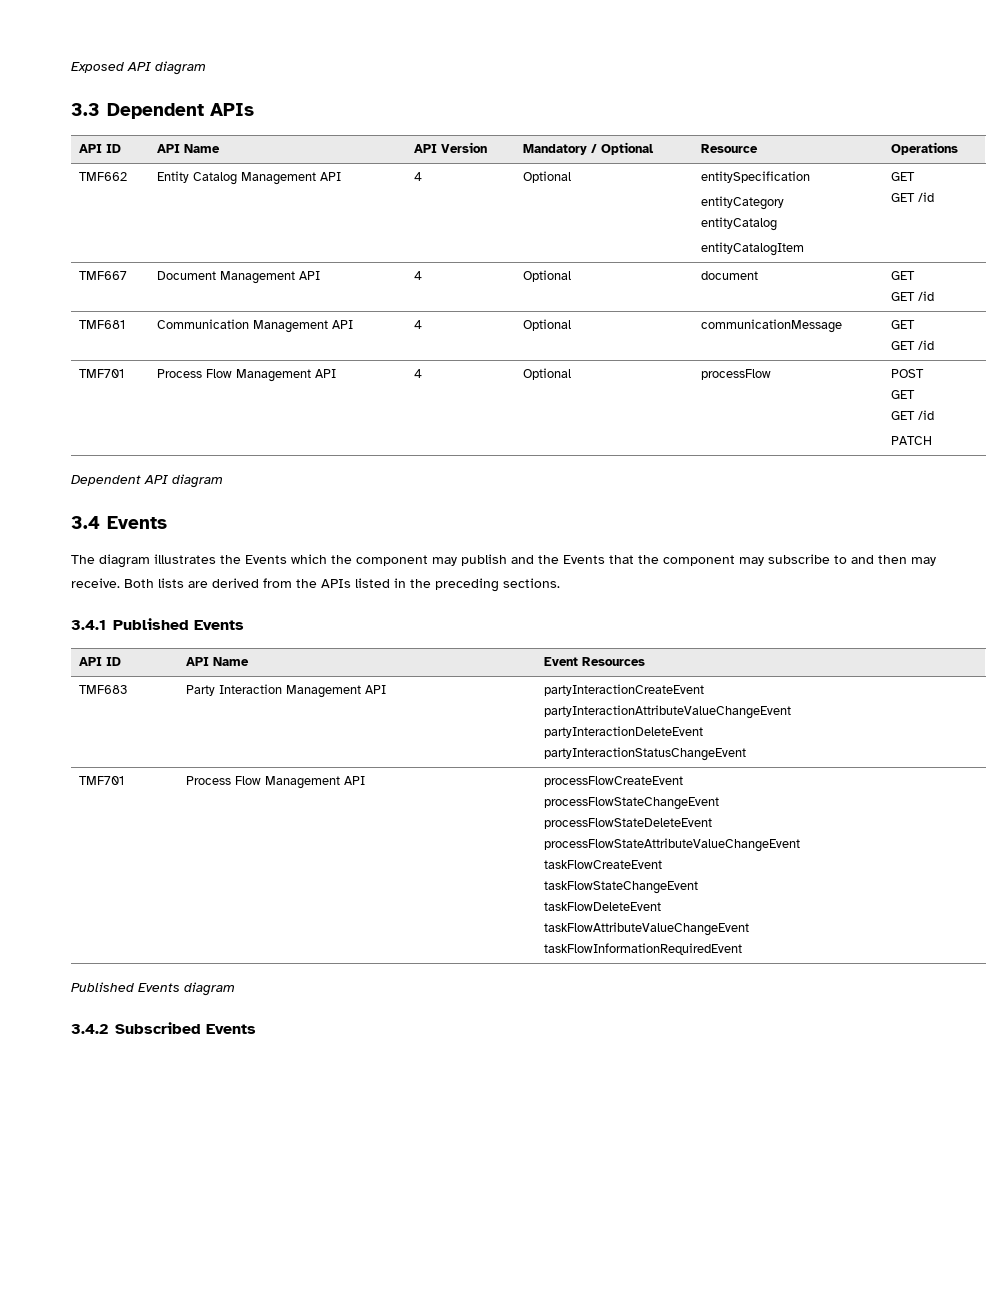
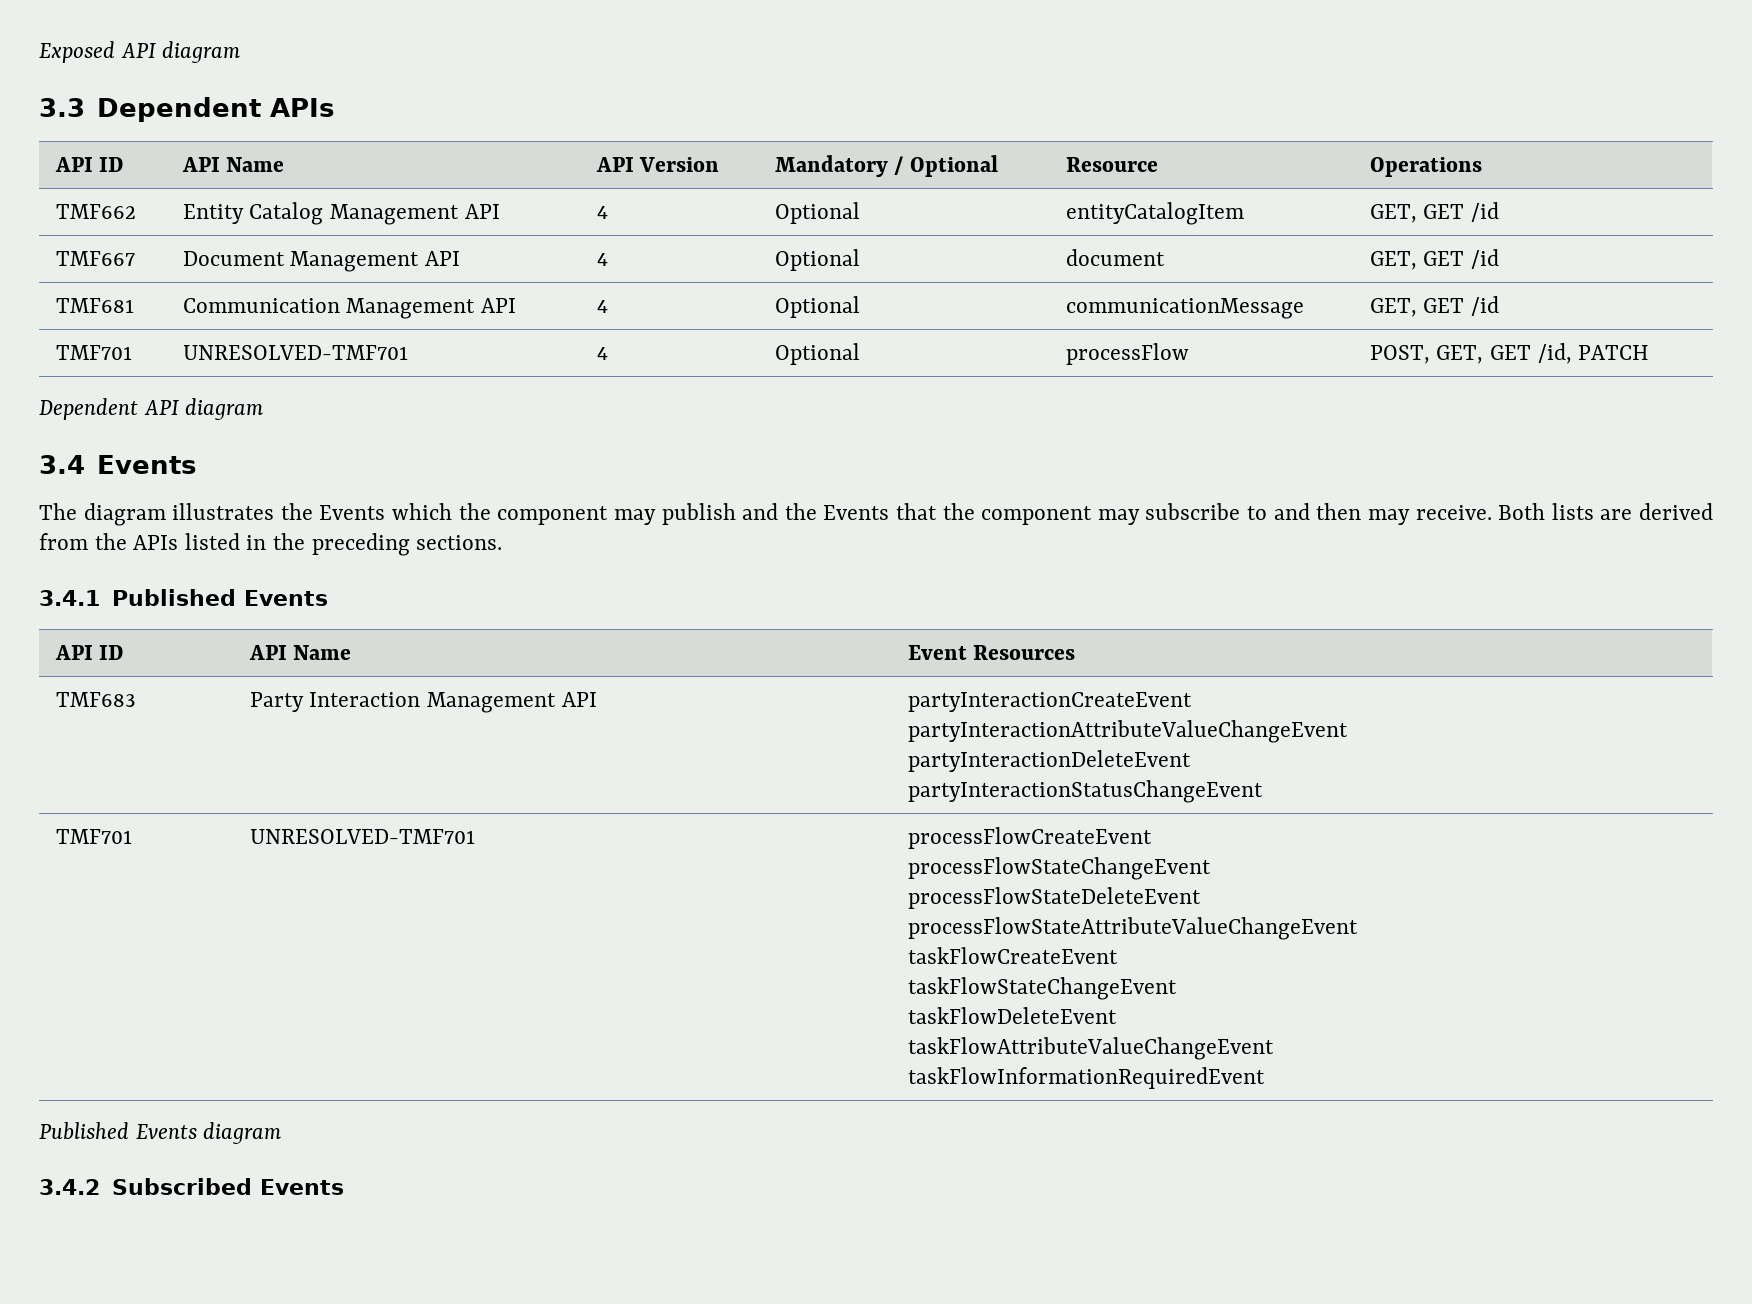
[701,171,811,183] [701,196,785,210] [701,217,778,231] entitySpecification // entityCategory // entityCatalog // -> (860, 213) none
[891,172,916,181] GET // -> [1369,204,1417,223] GET,
[891,271,916,280] GET // -> [1369,251,1417,270] GET,
[891,320,916,329] GET // -> [1369,298,1417,317] GET,
[157,369,337,382] Process Flow Management API -> [182,345,408,360] UNRESOLVED-TMF701
[891,369,925,378] [891,390,916,399] [891,410,935,420] POST // GET // GET /id // -> [1369,343,1572,364] POST, GET, GET /id,
[186,776,366,789] Process Flow Management API -> [249,829,475,844] UNRESOLVED-TMF701

